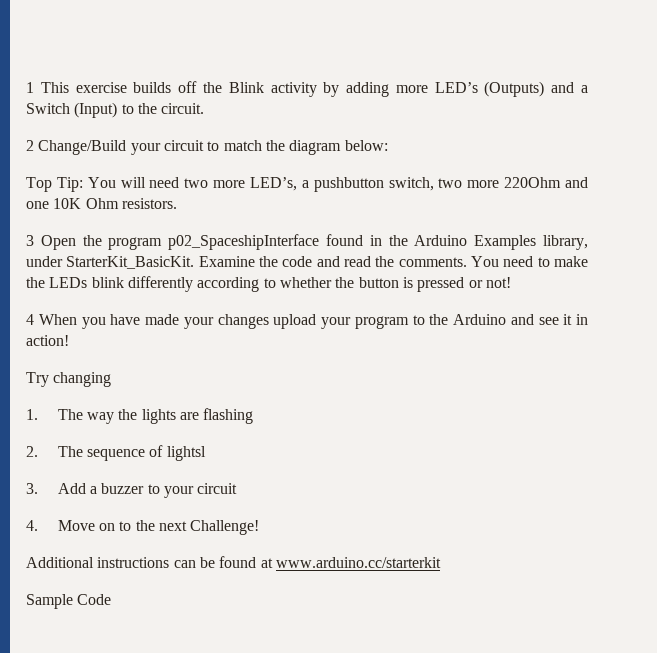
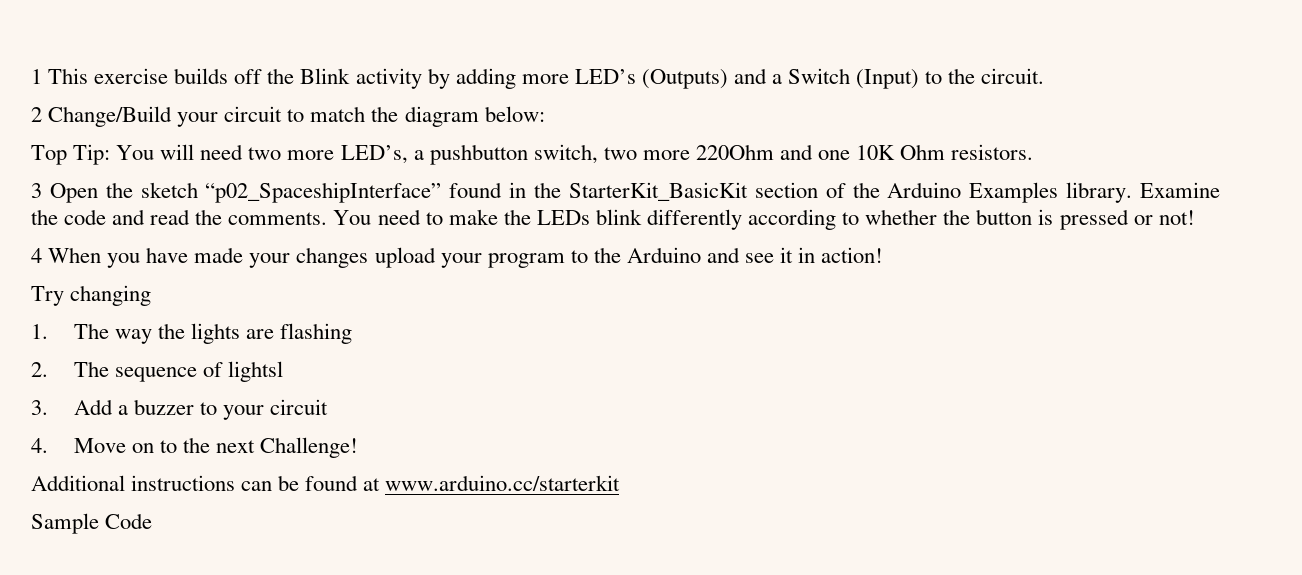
[108,234,320,250] program p02_SpaceshipInterface -> [140,182,442,203] sketch “p02_SpaceshipInterface”
[414,235,588,250] [26,256,195,269] Arduino Examples library, under StarterKit_BasicKit. -> [568,182,1133,203] StarterKit_BasicKit section of the Arduino Examples library.

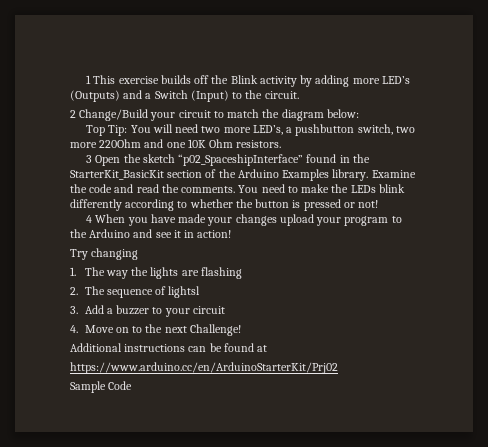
[385,475,621,491] www.arduino.cc/starterkit -> [70,362,338,374] // https://www.arduino.cc/en/ArduinoStarterKit/Prj02

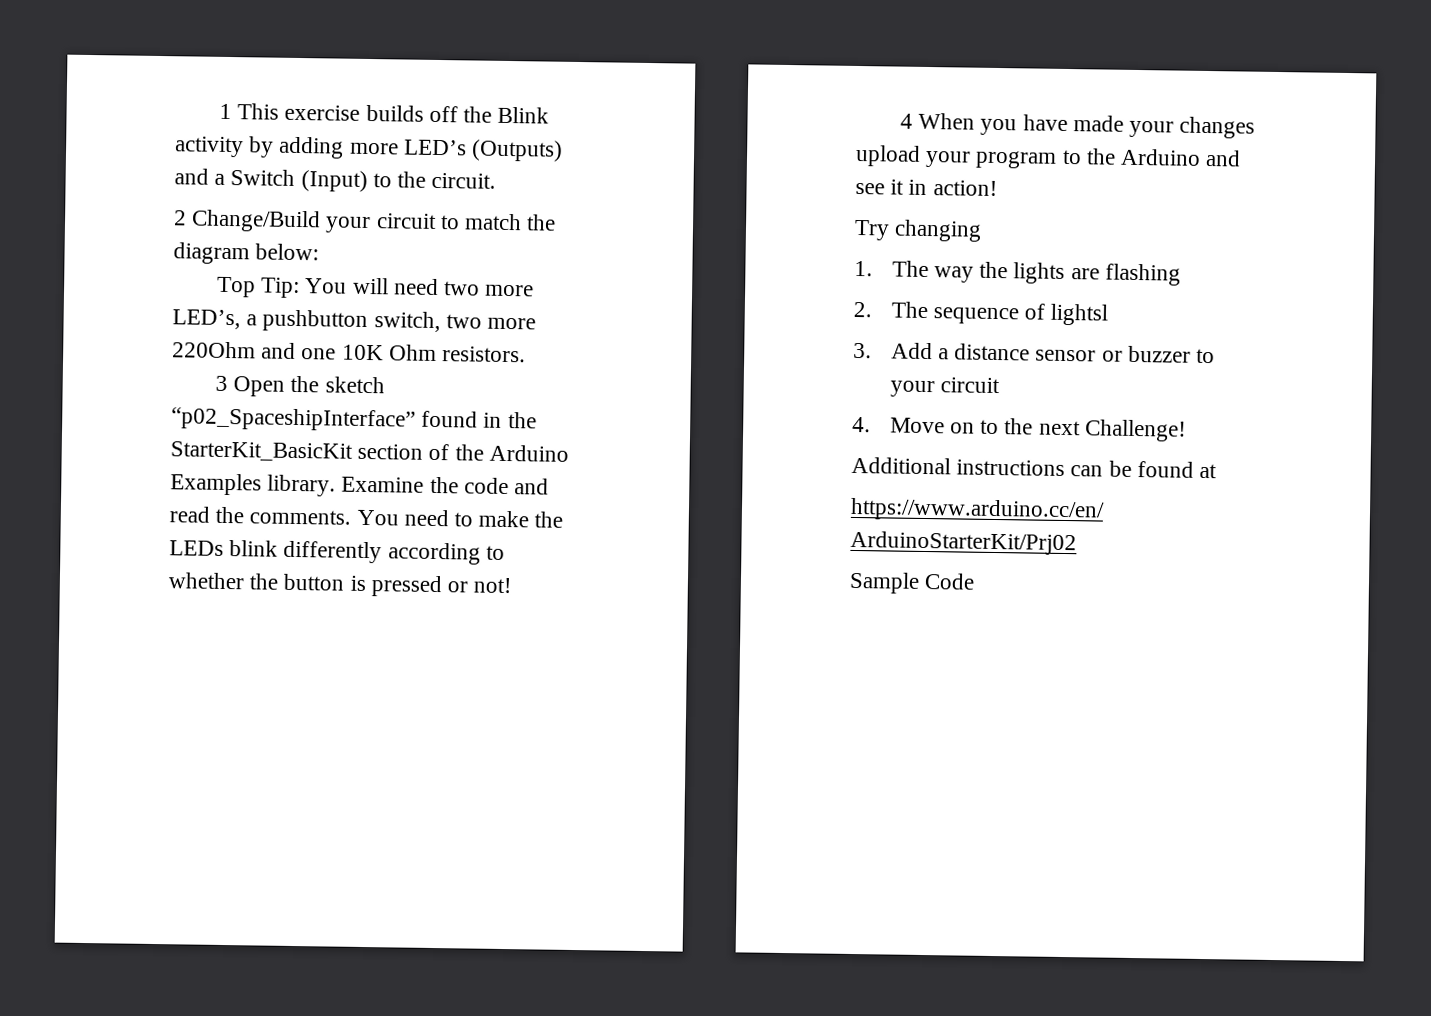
(113, 311) none -> [954,343,1123,362] distance sensor or

